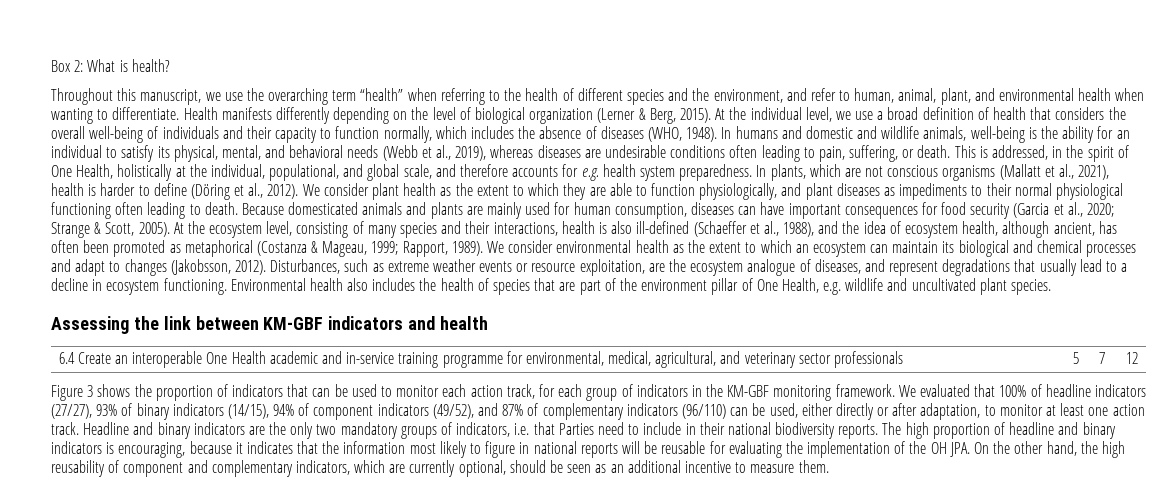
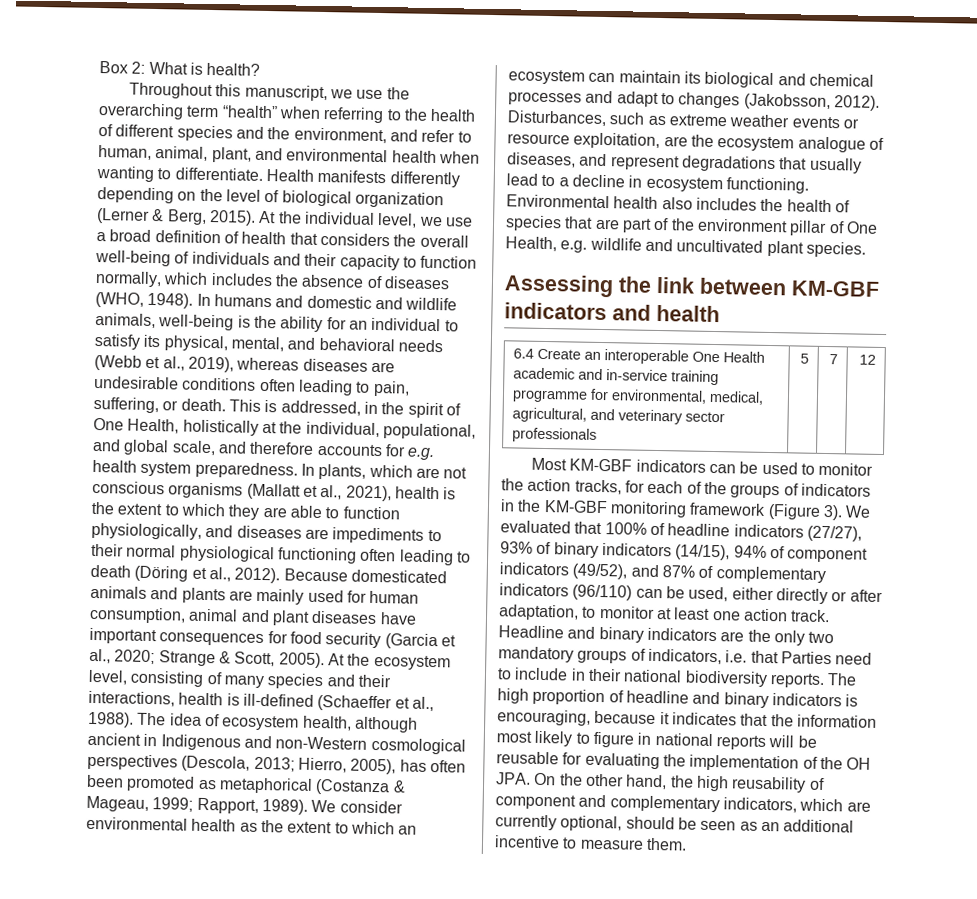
[100,183,452,200] harder to define (Döring et al., 2012). We consider plant health as -> (457, 493) none
[805,183,895,200] plant diseases as -> [236,525,329,540] diseases are
[204,202,238,215] death. -> [90,564,281,584] death (Döring et al., 2012).
[690,202,757,215] diseases can -> [188,608,378,626] animal and plant diseases
[611,221,633,234] also -> (240, 699) none
[783,221,860,237] 1988), and the -> [87,711,167,728] 1988). The
[1053,222,1095,236] ancient, -> [87,732,466,755] [87,753,397,775] ancient in Indigenous and non-Western cosmological perspectives (Descola, 2013; Hierro, 2005),
[51,384,309,401] Figure 3 shows the proportion of indicators that -> [531,457,706,473] Most KM-GBF indicators
[442,384,618,401] each action track, for each group -> [501,478,781,499] the action tracks, for each of the groups
[835,384,895,397] framework. -> [689,502,843,521] framework (Figure 3).

